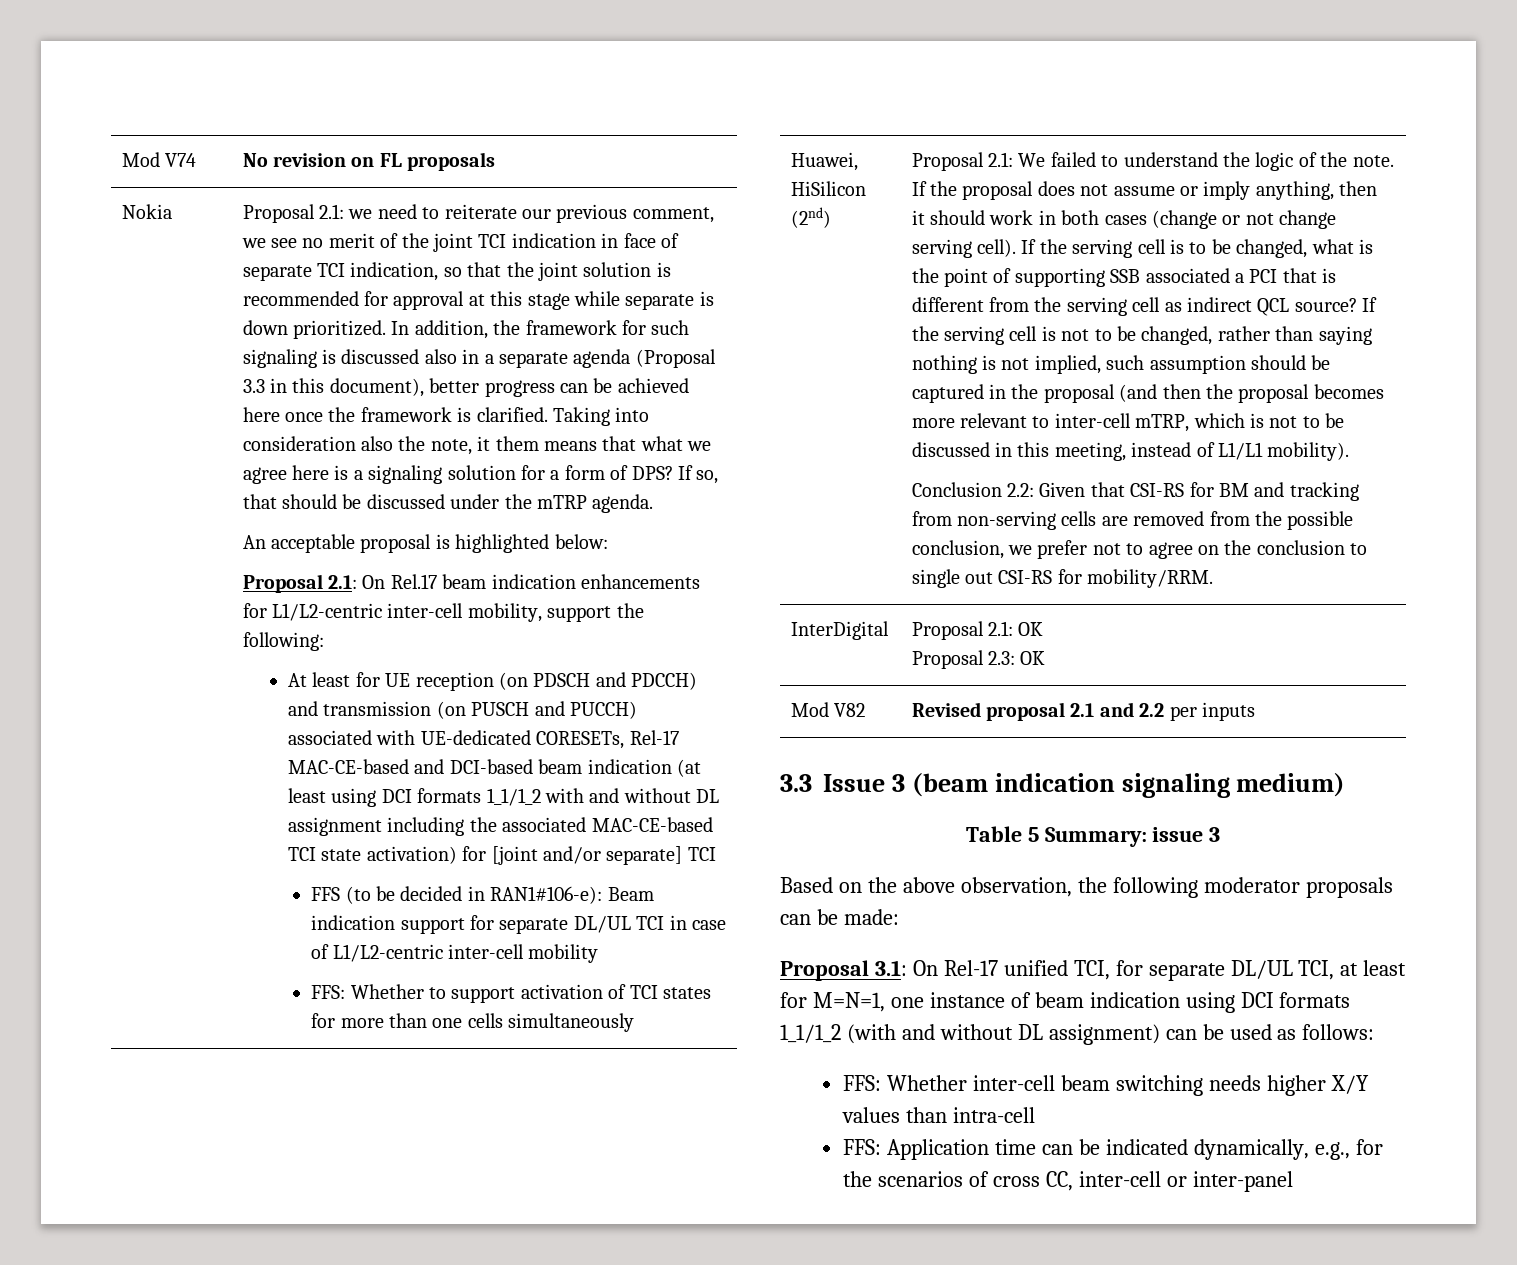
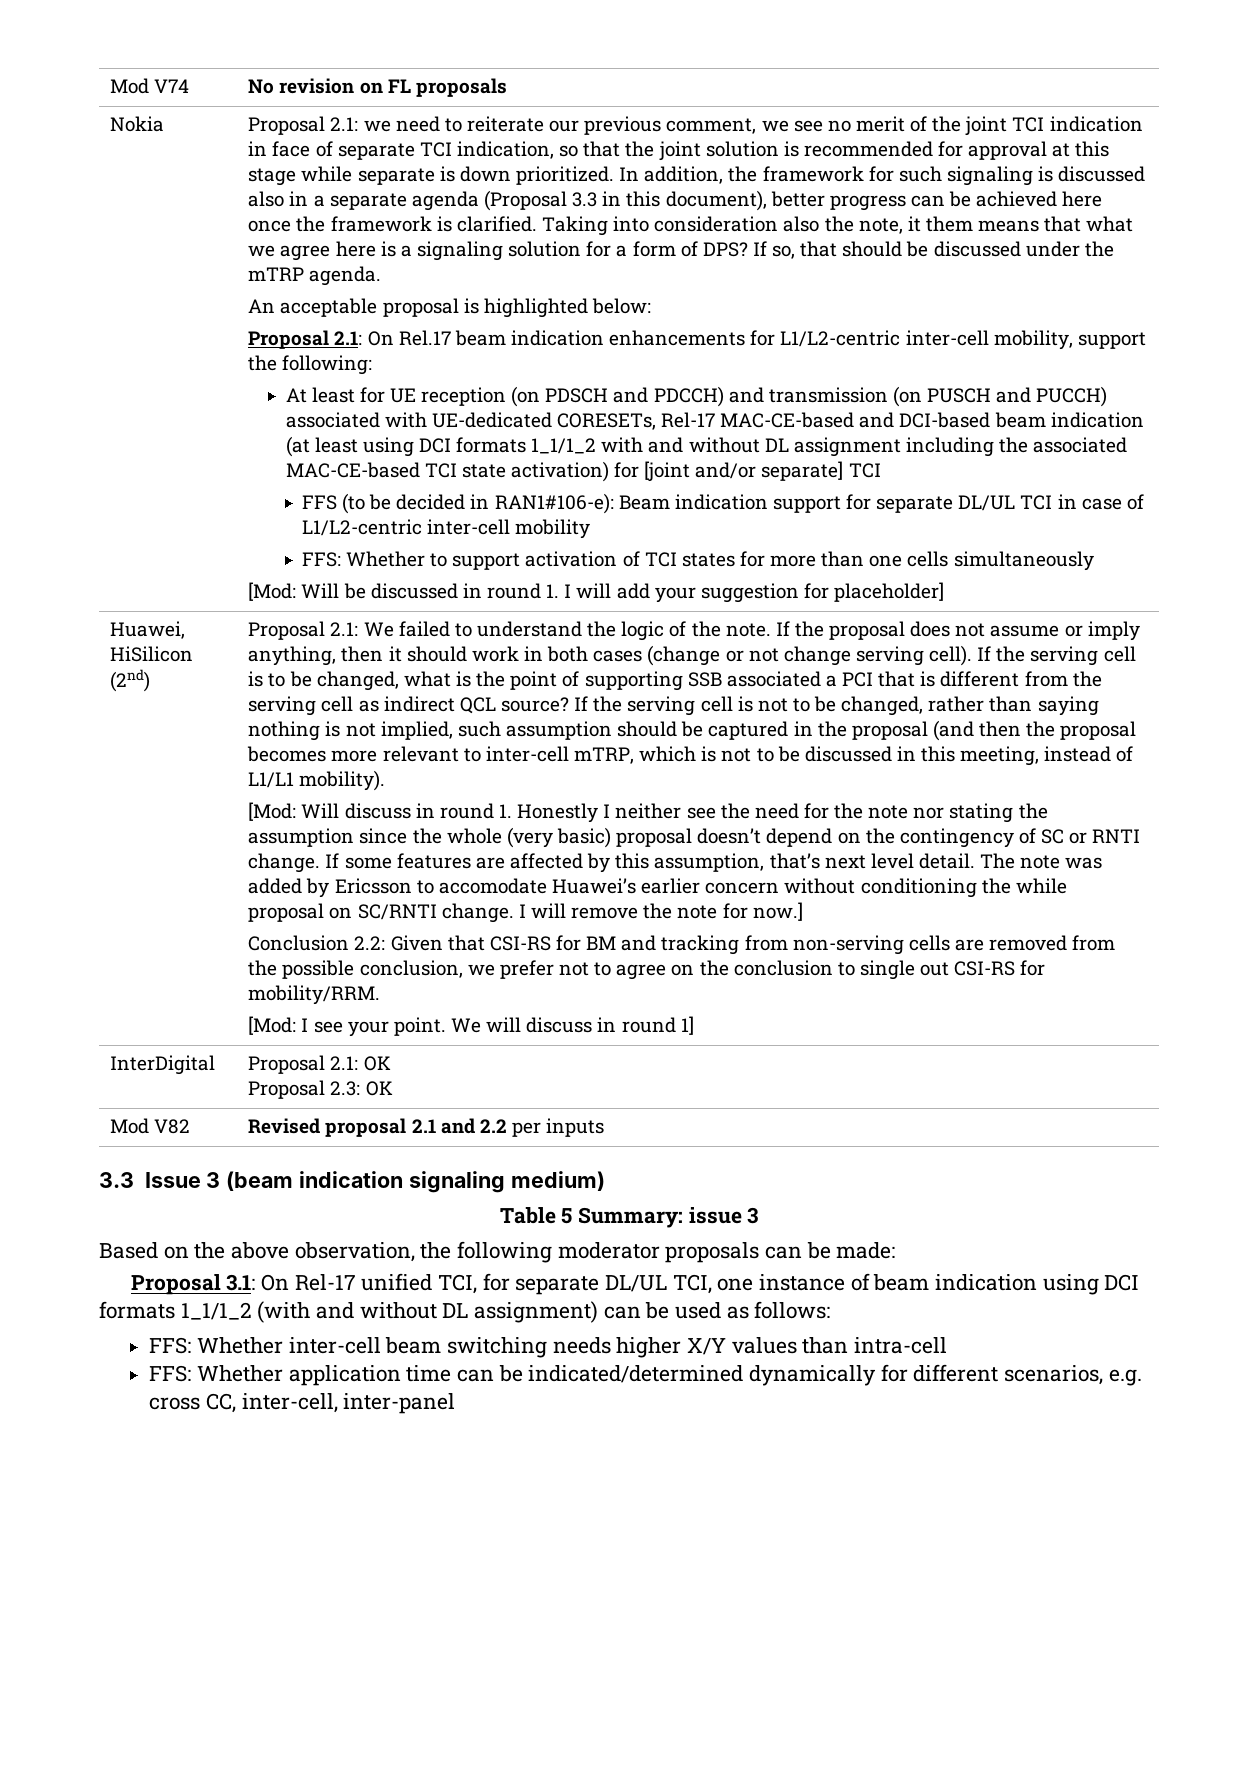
(635, 1022) none -> [248,582,945,603] // [Mod: Will be discussed in round 1. I will add your suggestion for placeholder]
(1350, 451) none -> [248,802,1048,823] [248,827,1141,848] [248,853,1103,873] [248,878,1067,898] [248,902,803,923] // [Mod: Will discuss in round 1. Honestly I neither see the need for the note nor stating the assumption since the whole (very basic) proposal doesn’t depend on the contingency of SC or RNTI change. If some features are affected by this assumption, that’s next level detail. The note was added by Ericsson to accomodate Huawei’s earlier concern without conditioning the while proposal on SC/RNTI change. I will remove the note for now.]
(1214, 578) none -> [248,1016,694,1037] // [Mod: I see your point. We will discuss in round 1]
[1340,960,1407,976] [780,992,885,1012] at least for M=N=1, -> (712, 1284) none
[886,1139,989,1160] Application -> [197,1365,401,1386] Whether application
[1105,1139,1383,1160] [842,1171,1187,1191] indicated dynamically, e.g., for the scenarios of cross CC, inter-cell or -> [528,1364,1142,1386] [149,1393,338,1413] indicated/determined dynamically for different scenarios, e.g. cross CC, inter-cell,

